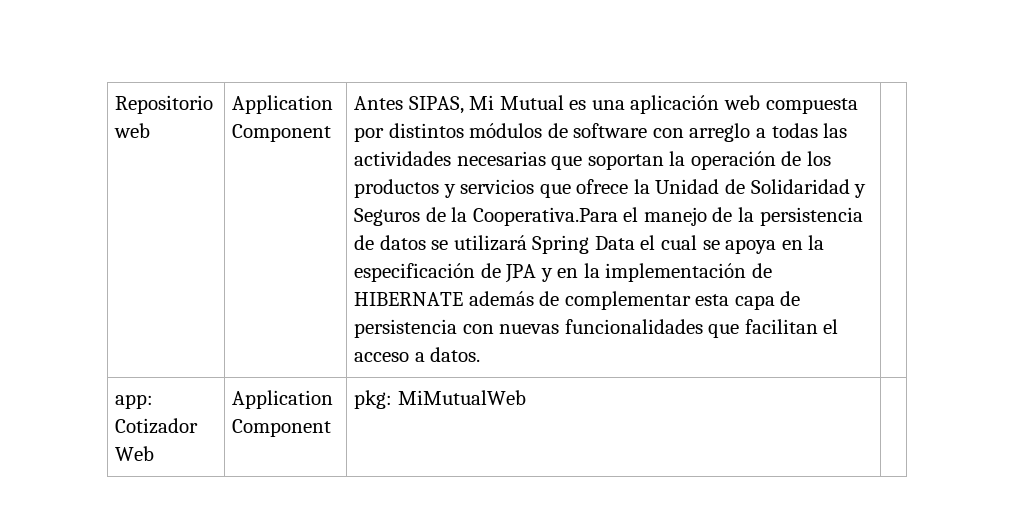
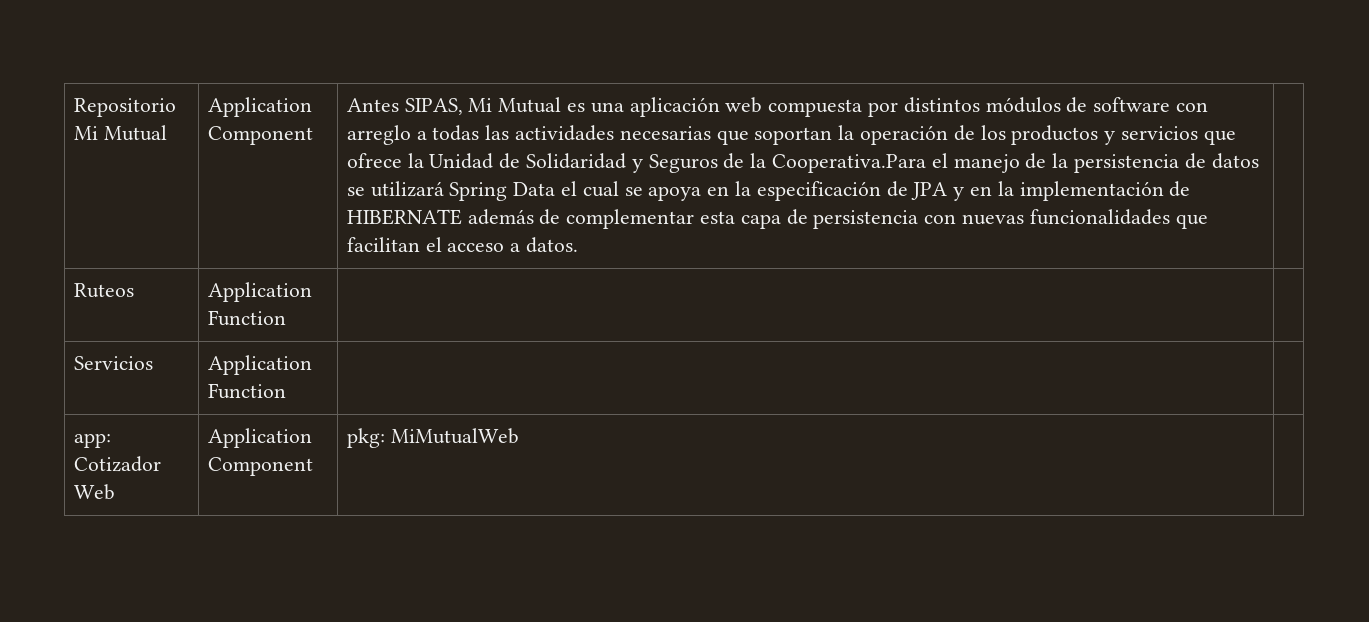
[114,123,151,138] web -> [73,125,167,141] Mi Mutual
(481, 354) none -> [73,283,134,298] [207,282,312,302] [207,310,286,326] [73,356,153,370] [207,355,312,375] [207,383,286,399] // Ruteos | Application Function | | // Servicios | Application Function | |

